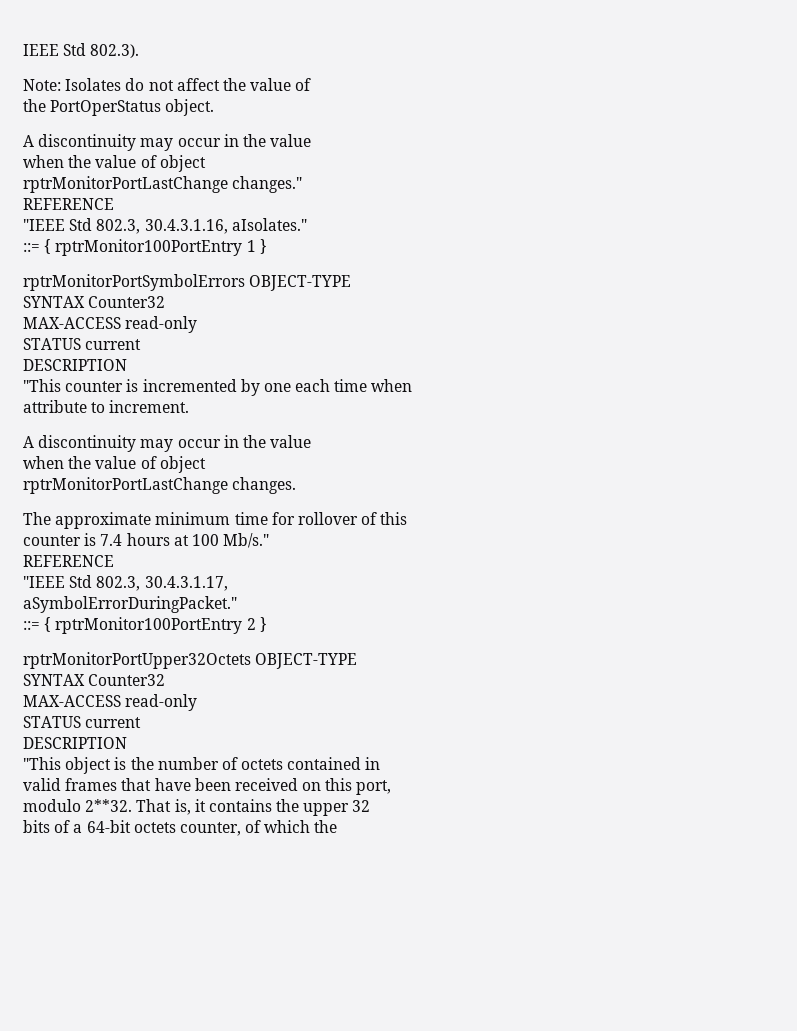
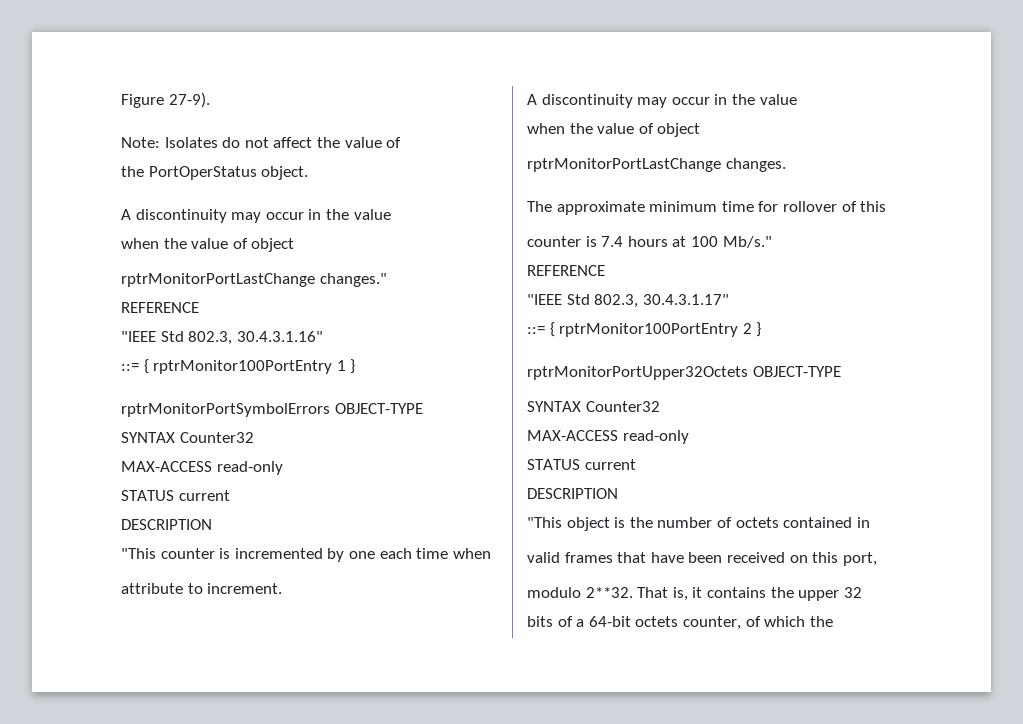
[23,43,140,58] IEEE Std 802.3). -> [121,92,210,108] Figure 27-9).
[144,218,307,234] 30.4.3.1.16, aIsolates." -> [236,331,323,342] 30.4.3.1.16"
[144,576,228,591] [23,596,237,613] 30.4.3.1.17, // aSymbolErrorDuringPacket." -> [642,294,729,305] 30.4.3.1.17"

